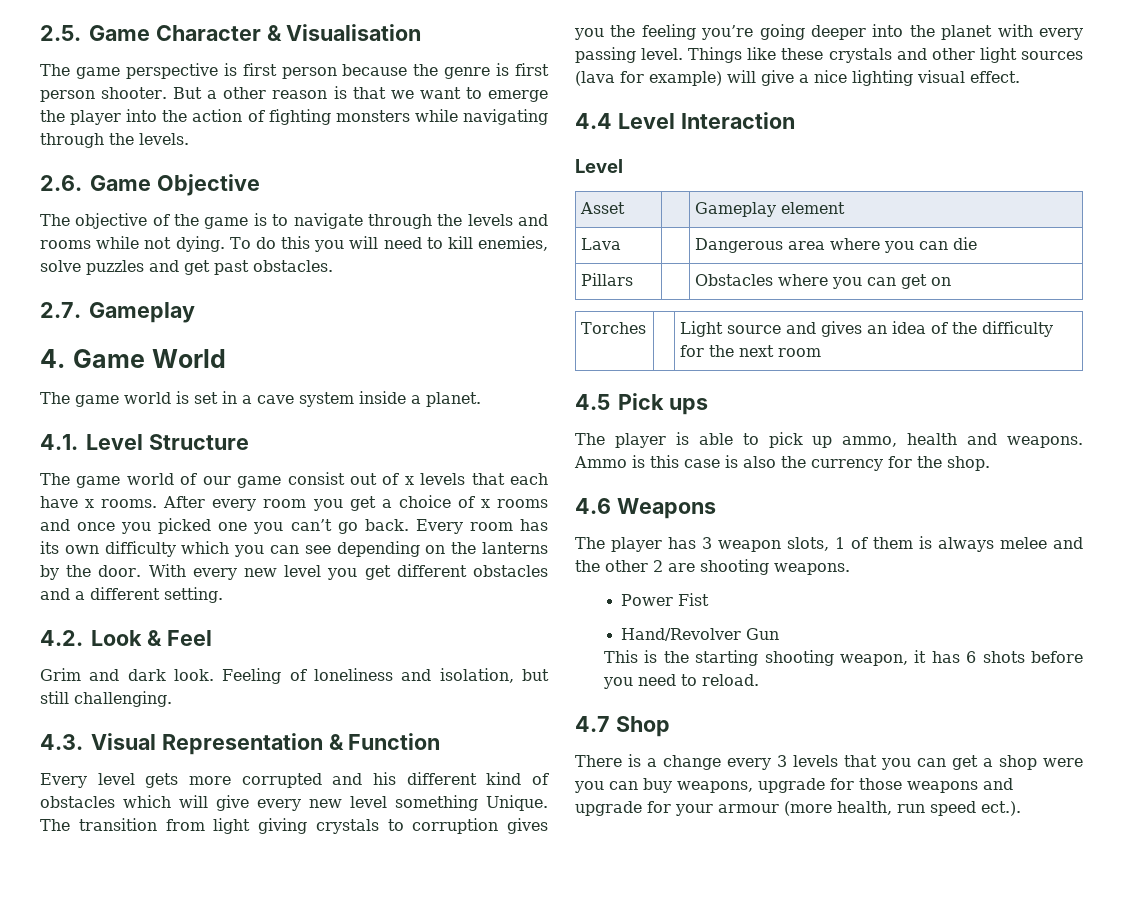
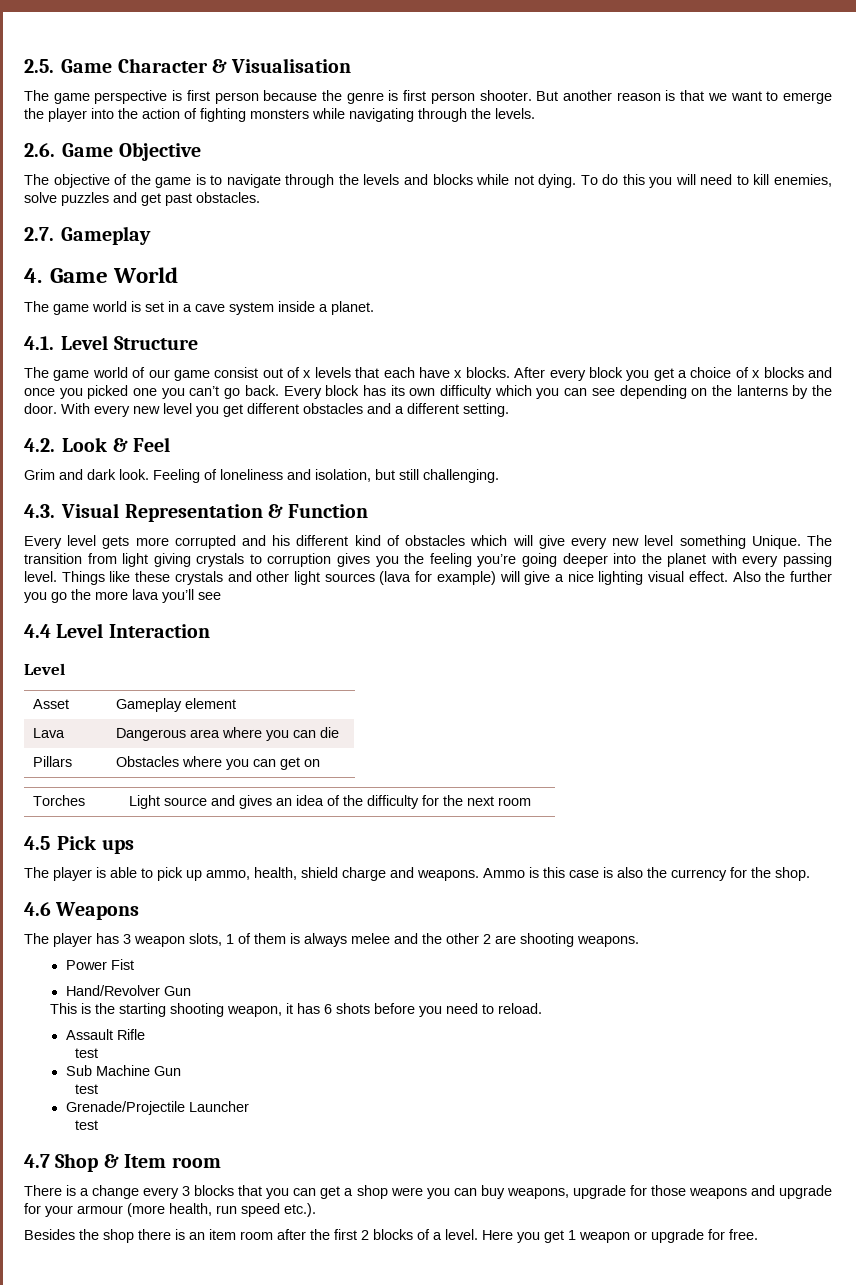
[207,87,267,99] a other -> [563,90,612,101] another
[40,240,91,249] rooms -> [432,174,473,185] blocks
[101,499,158,508] rooms. -> [465,367,510,378] blocks.
[263,499,307,508] room -> [588,367,623,378] block
[496,499,548,508] rooms -> [763,367,804,378] blocks
[469,522,513,531] room -> [325,385,360,396] block
(1020, 77) none -> [732,571,832,582] [24,589,221,603] Also the further you go the more lava you’ll see
[907,433,958,445] health -> [254,867,386,881] health, shield charge
(759, 680) none -> [65,1029,145,1040] [75,1048,99,1058] [65,1065,181,1076] [75,1084,99,1094] [65,1101,249,1115] [75,1120,99,1130] // Assault Rifle // test // Sub Machine Gun // test // Grenade/Projectile Launcher // test
(670, 726) none -> [103,1154,221,1168] & Item room
[793,755,838,767] levels -> [194,1185,235,1196] blocks
[981,801,1021,816] ect.). -> [284,1203,316,1217] [24,1229,758,1243] etc.). // Besides the shop there is an item room after the first 2 blocks of a level. Here you get 1 weapon or upgrade for free.

